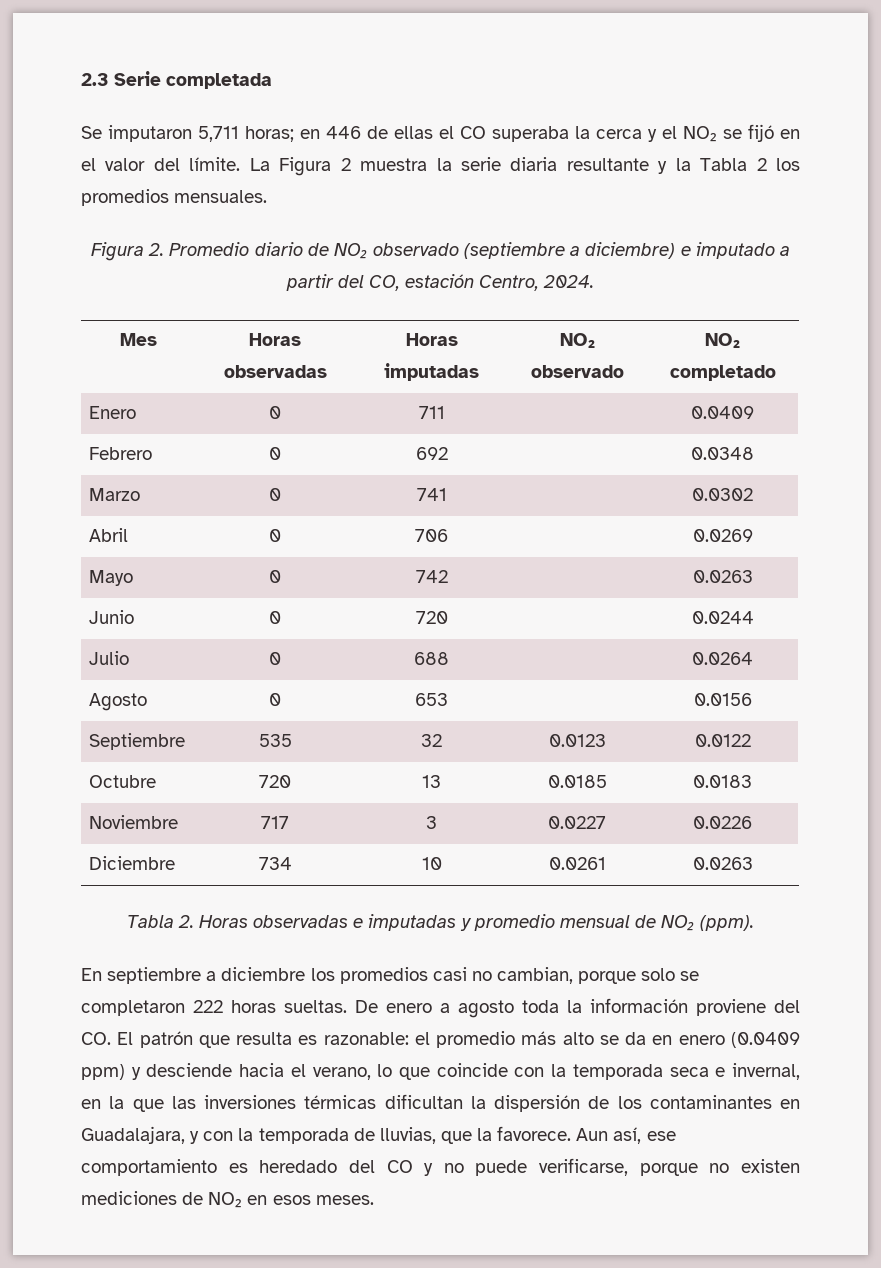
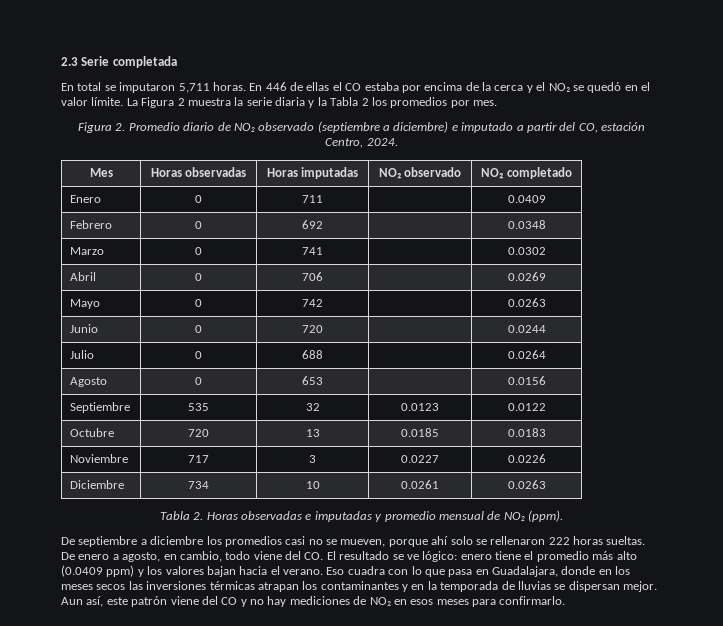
[81,125,320,142] Se imputaron 5,711 horas; en -> [61,82,263,93] En total se imputaron 5,711 horas. En
[492,126,569,142] superaba -> [364,82,479,93] estaba por encima de
[748,124,774,142] fijó -> [587,82,622,93] quedó
[153,158,180,171] del -> (88, 101) none
[566,158,649,171] resultante -> (305, 101) none
[174,190,268,203] mensuales. -> [450,100,497,108] por mes.
[81,968,102,981] En -> [61,537,75,545] De
[497,967,637,984] cambian, porque -> [326,536,449,547] se mueven, porque ahí
[81,1000,185,1016] completaron -> [490,536,546,545] rellenaron
[458,998,800,1018] [81,1031,800,1048] [81,1063,800,1080] [81,1094,800,1112] [81,1126,676,1144] [81,1158,800,1176] agosto toda la información proviene del CO. El patrón que resulta es razonable: el promedio más alto se da en enero (0.0409 ppm) y desciende hacia el verano, lo que coincide con la temporada seca e invernal, en la que las inversiones térmicas dificultan la dispersión de los contaminantes en Guadalajara, y con la temporada de lluvias, que la favorece. Aun así, ese comportamiento es heredado del CO y no puede verificarse, porque no existen -> [122,551,637,562] [61,565,631,577] [61,581,657,592] [61,596,287,607] agosto, en cambio, todo viene del CO. El resultado se ve lógico: enero tiene el promedio más alto (0.0409 ppm) y los valores bajan hacia el verano. Eso cuadra con lo que pasa en Guadalajara, donde en los meses secos las inversiones térmicas atrapan los contaminantes y en la temporada de lluvias se dispersan mejor. Aun así, este patrón viene del CO y no hay
[315,1195,374,1205] meses. -> [436,596,566,607] meses para confirmarlo.

